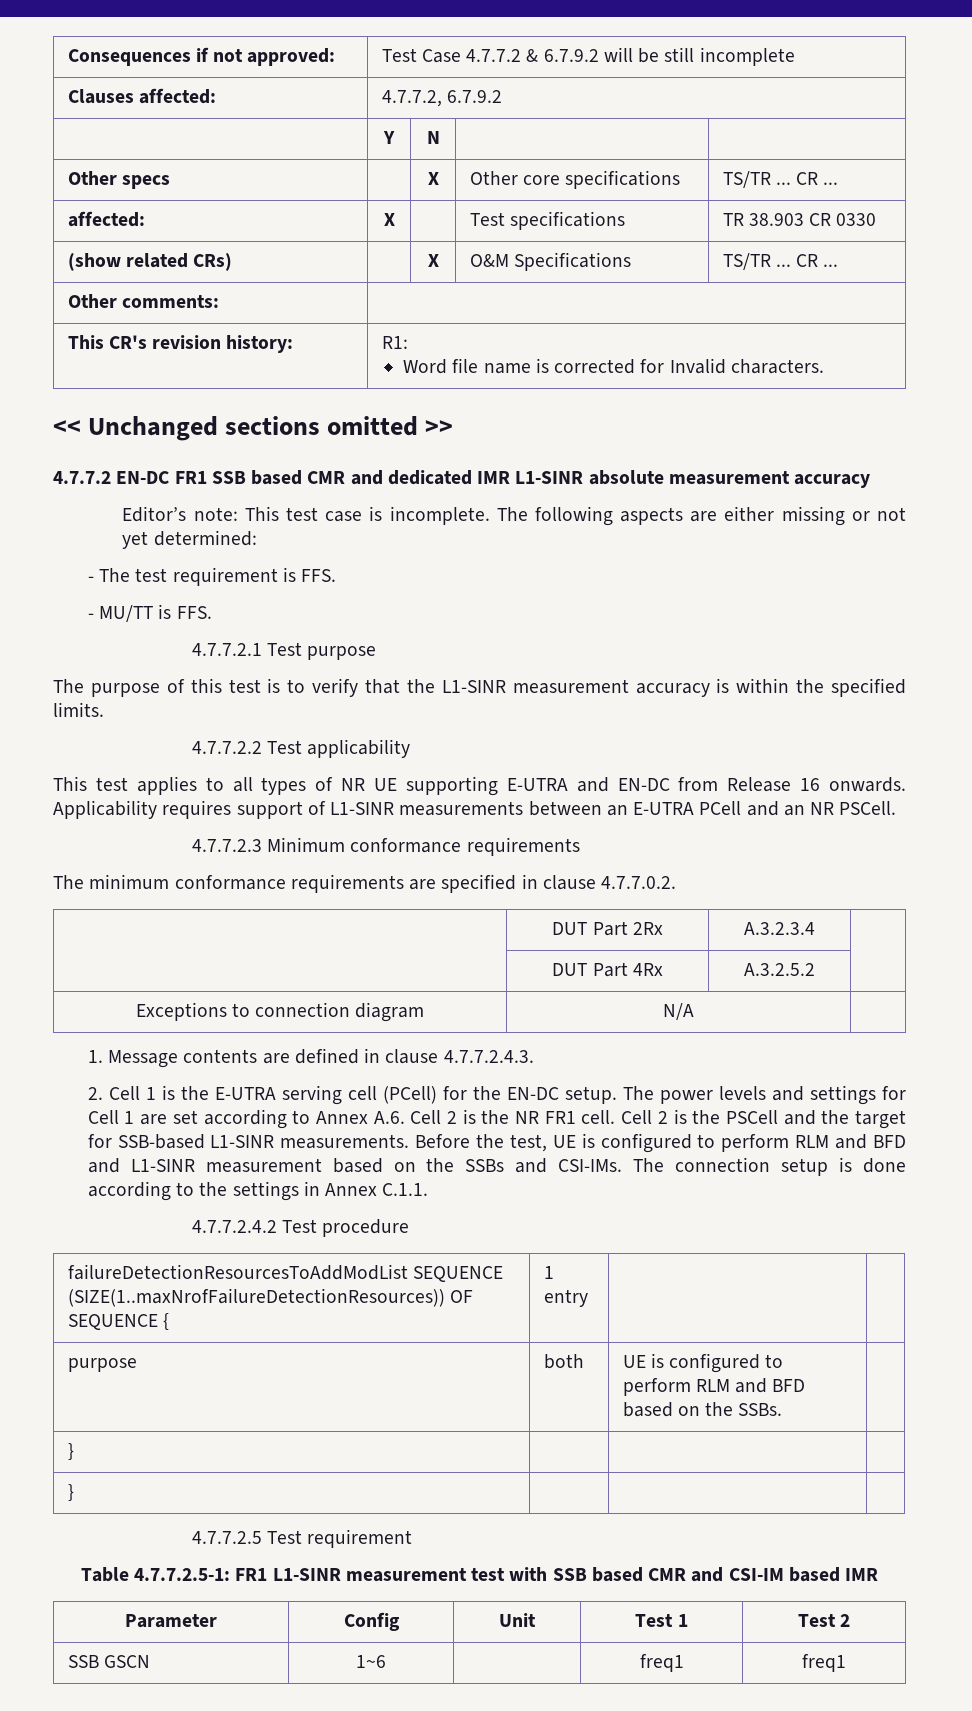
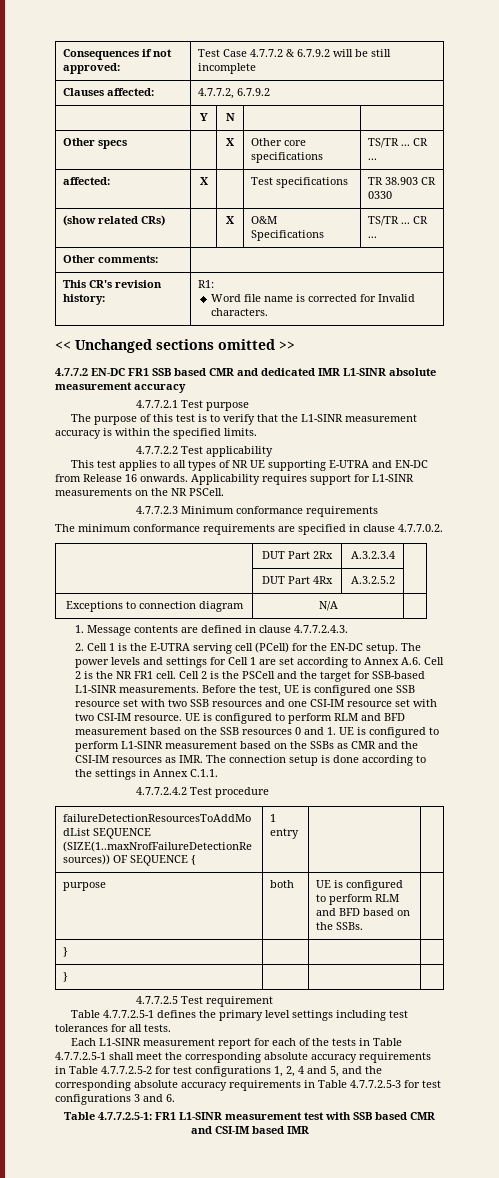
[122,506,906,526] [122,530,257,549] [87,567,337,586] [87,604,212,622] // Editor’s note: This test case is incomplete. The following aspects are either missing or not yet determined: // - The test requirement is FFS. // - MU/TT is FFS. -> (186, 388) none
[307,801,326,815] of -> [354,474,370,482] for
[528,801,805,816] between an E-UTRA PCell and an -> [135,488,168,496] on the
[697,1134,907,1152] [87,1158,120,1173] to perform RLM and BFD and -> [374,685,416,693] [75,699,438,707] [75,713,406,724] [75,727,440,738] [75,741,120,752] one SSB resource set with two SSB resources and one CSI-IM resource set with two CSI-IM resource. UE is configured to perform RLM and BFD measurement based on the SSB resources 0 and 1. UE is configured to perform
[515,1158,623,1173] and CSI-IMs. -> [337,741,419,749] [75,755,204,763] as CMR and the CSI-IM resources as IMR.
(413, 1538) none -> [71,1010,409,1021] [55,1024,171,1032] [71,1038,403,1049] [55,1052,431,1063] [55,1066,382,1077] [55,1080,441,1091] [55,1094,175,1105] // Table 4.7.7.2.5-1 defines the primary level settings including test tolerances for all tests. // Each L1-SINR measurement report for each of the tests in Table 4.7.7.2.5-1 shall meet the corresponding absolute accuracy requirements in Table 4.7.7.2.5-2 for test configurations 1, 2, 4 and 5, and the corresponding absolute accuracy requirements in Table 4.7.7.2.5-3 for test configurations 3 and 6.
[125,1614,217,1628] [343,1612,400,1631] [499,1613,536,1627] [635,1614,688,1627] [797,1614,851,1627] [67,1655,150,1668] [356,1655,386,1668] [639,1654,684,1672] [802,1654,846,1672] // Parameter | Config | Unit | Test 1 | Test 2 // SSB GSCN | 1~6 | | freq1 | freq1 -> (309, 1130) none

